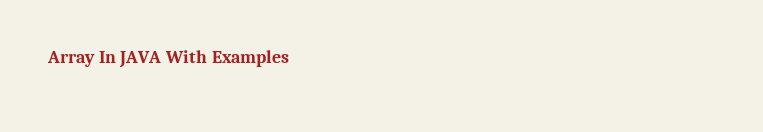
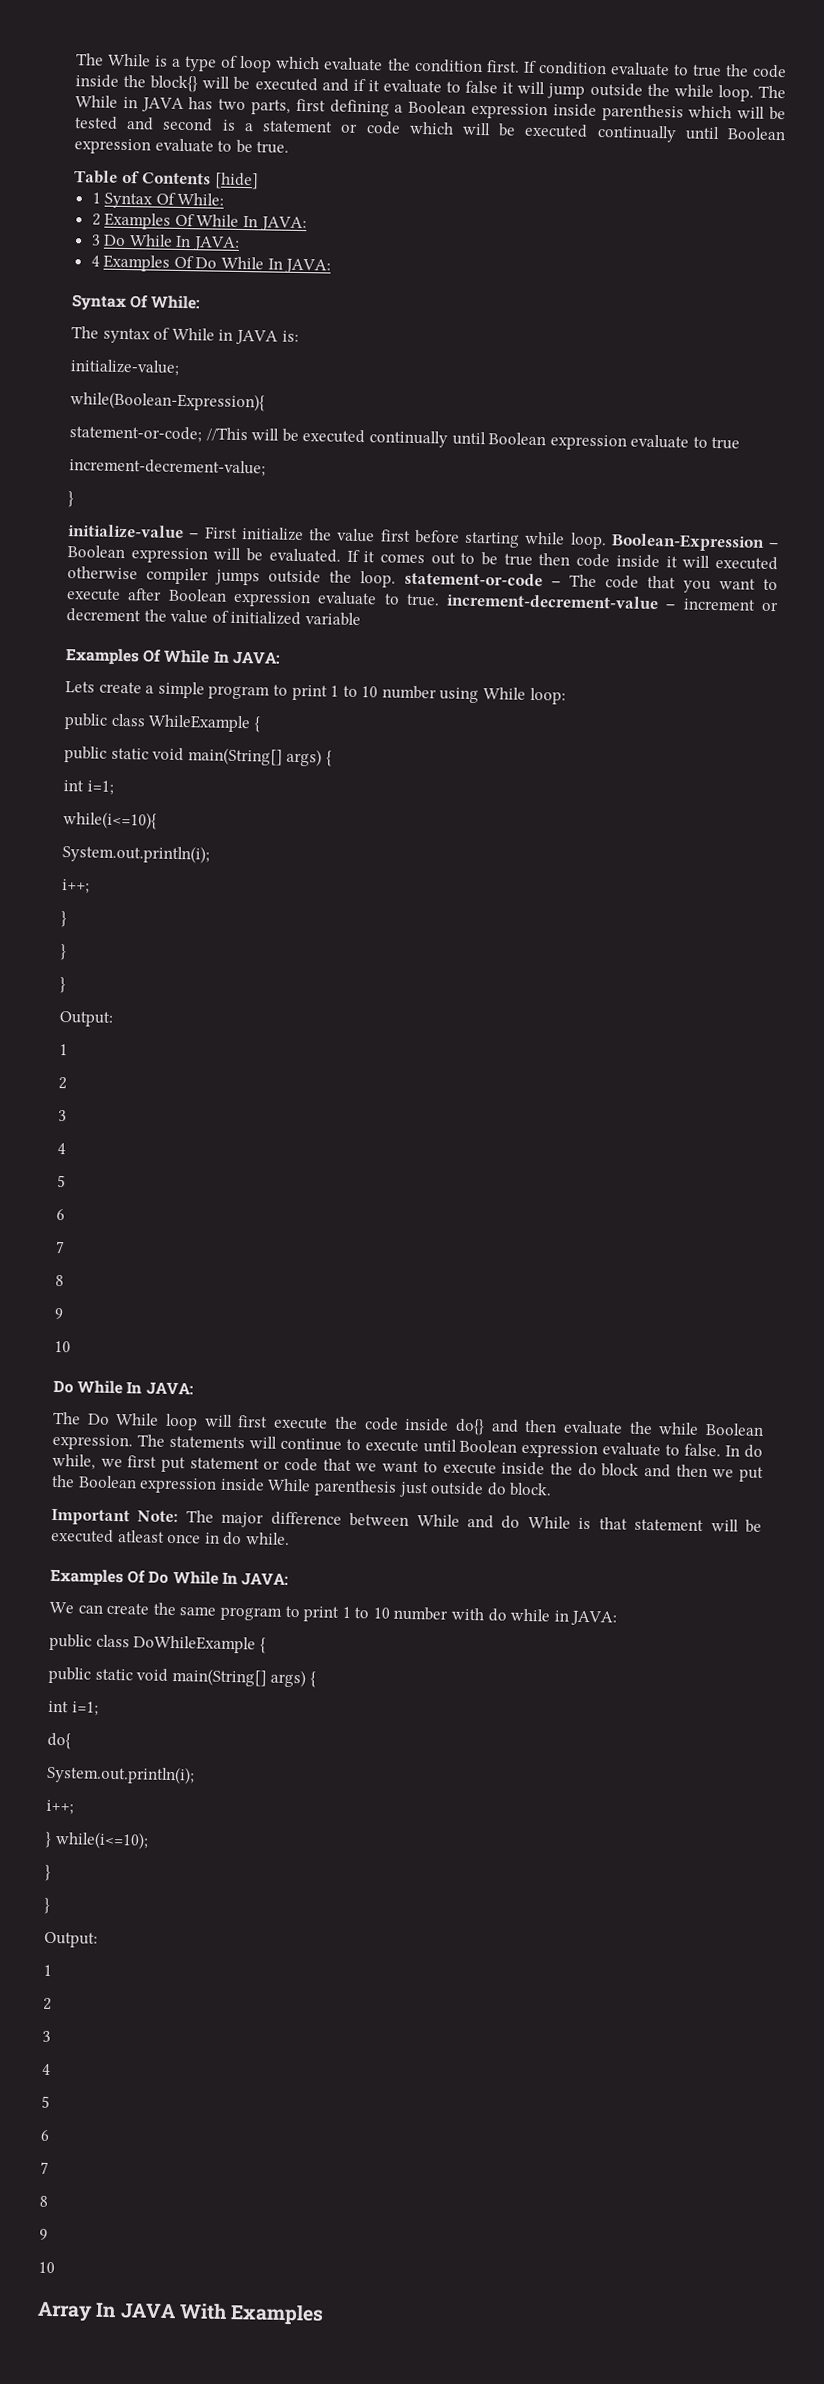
(47, 59) none -> [76,53,787,79] [75,74,786,102] [75,95,786,122] [74,116,786,143] [74,138,290,155] [74,170,259,190] [91,192,225,209] [91,212,307,232] [90,234,241,251] [90,254,332,274] [71,294,201,312] [71,326,299,345] [70,359,180,376] [70,391,265,412] [69,425,741,451] [69,458,266,477] [68,491,74,508] [68,524,779,552] [67,545,778,571] [67,566,778,593] [66,588,779,612] [66,608,361,627] [65,648,280,666] [65,681,566,705] [64,713,261,733] [64,746,332,767] [63,780,114,795] [63,811,157,830] [62,844,210,864] [62,879,90,894] [61,911,67,928] [60,944,67,961] [60,977,66,994] [59,1011,114,1027] [59,1044,68,1056] [58,1077,67,1090] [58,1110,67,1122] [57,1142,66,1155] [57,1174,66,1188] [56,1208,65,1221] [55,1240,65,1254] [55,1274,64,1287] [54,1307,63,1320] [54,1340,71,1353] [53,1379,193,1396] [53,1411,764,1436] [52,1433,764,1459] [52,1453,765,1483] [51,1474,553,1498] [51,1508,763,1533] [51,1528,290,1546] [50,1568,288,1587] [49,1601,618,1626] [49,1633,266,1654] [48,1666,316,1688] [48,1700,99,1716] [47,1732,71,1750] [46,1764,195,1785] [46,1799,74,1815] [45,1831,149,1850] [45,1864,51,1881] [44,1897,50,1914] [44,1931,98,1948] [43,1964,52,1977] [43,1997,52,2011] [42,2030,51,2043] [42,2063,51,2075] [41,2095,50,2108] [40,2129,50,2141] [40,2161,49,2174] [39,2195,48,2207] [39,2228,48,2240] [38,2261,55,2274] The While is a type of loop which evaluate the condition first. If condition evaluate to true the code inside the block{} will be executed and if it evaluate to false it will jump outside the while loop. The While in JAVA has two parts, first defining a Boolean expression inside parenthesis which will be tested and second is a statement or code which will be executed continually until Boolean expression evaluate to be true. // Table of Contents [hide] // 1 Syntax Of While: // 2 Examples Of While In JAVA: // 3 Do While In JAVA: // 4 Examples Of Do While In JAVA: // Syntax Of While: // The syntax of While in JAVA is: // initialize-value; // while(Boolean-Expression){ // statement-or-code; //This will be executed continually until Boolean expression evaluate to true // increment-decrement-value; // } // initialize-value – First initialize the value first before starting while loop. Boolean-Expression – Boolean expression will be evaluated. If it comes out to be true then code inside it will executed otherwise compiler jumps outside the loop. statement-or-code – The code that you want to execute after Boolean expression evaluate to true. increment-decrement-value – increment or decrement the value of initialized variable // Examples Of While In JAVA: // Lets create a simple program to print 1 to 10 number using While loop: // public class WhileExample { // public static void main(String[] args) { // int i=1; // while(i<=10){ // System.out.println(i); // i++; // } // } // } // Output: // 1 // 2 // 3 // 4 // 5 // 6 // 7 // 8 // 9 // 10 // Do While In JAVA: // The Do While loop will first execute the code inside do{} and then evaluate the while Boolean expression. The statements will continue to execute until Boolean expression evaluate to false. In do while, we first put statement or code that we want to execute inside the do block and then we put the Boolean expression inside While parenthesis just outside do block. // Important Note: The major difference between While and do While is that statement will be executed atleast once in do while. // Examples Of Do While In JAVA: // We can create the same program to print 1 to 10 number with do while in JAVA: // public class DoWhileExample { // public static void main(String[] args) { // int i=1; // do{ // System.out.println(i); // i++; // } while(i<=10); // } // } // Output: // 1 // 2 // 3 // 4 // 5 // 6 // 7 // 8 // 9 // 10 //

